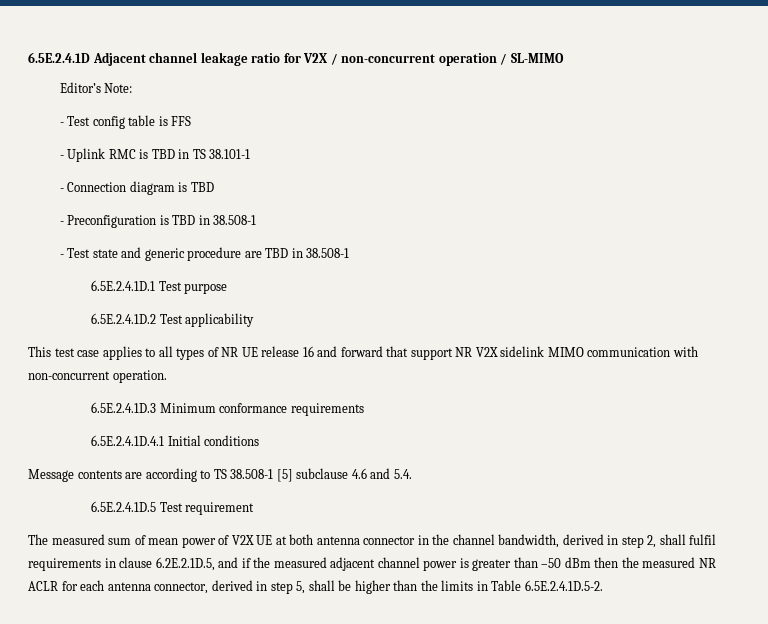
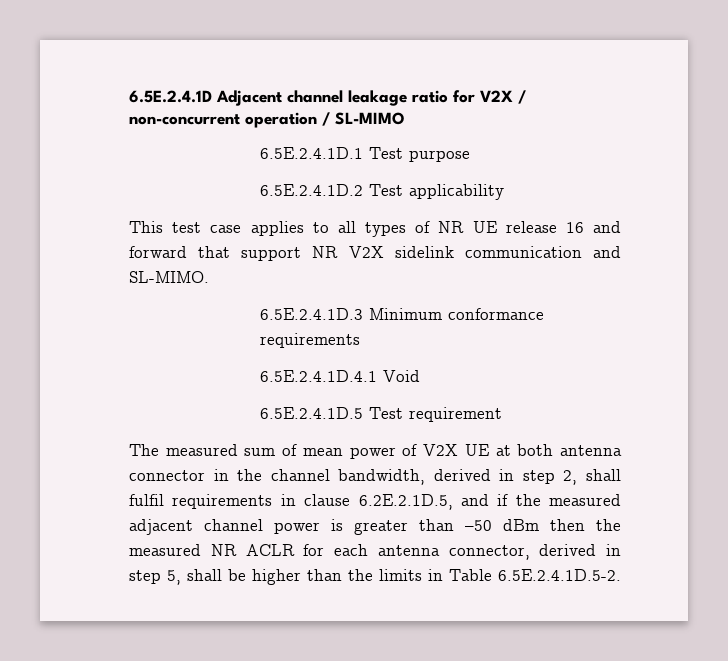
[59,82,133,93] [59,115,192,129] [59,148,251,162] [59,181,214,195] [59,215,257,228] [59,247,350,261] // Editor’s Note: // - Test config table is FFS // - Uplink RMC is TBD in TS 38.101-1 // - Connection diagram is TBD // - Preconfiguration is TBD in 38.508-1 // - Test state and generic procedure are TBD in 38.508-1 -> (405, 118) none
[547,346,698,357] [28,370,167,383] MIMO communication with non-concurrent operation. -> [464,246,621,258] [129,271,209,283] communication and SL-MIMO.
[167,435,260,446] [28,468,412,482] Initial conditions // Message contents are according to TS 38.508-1 [5] subclause 4.6 and 5.4. -> [383,370,421,382] Void

